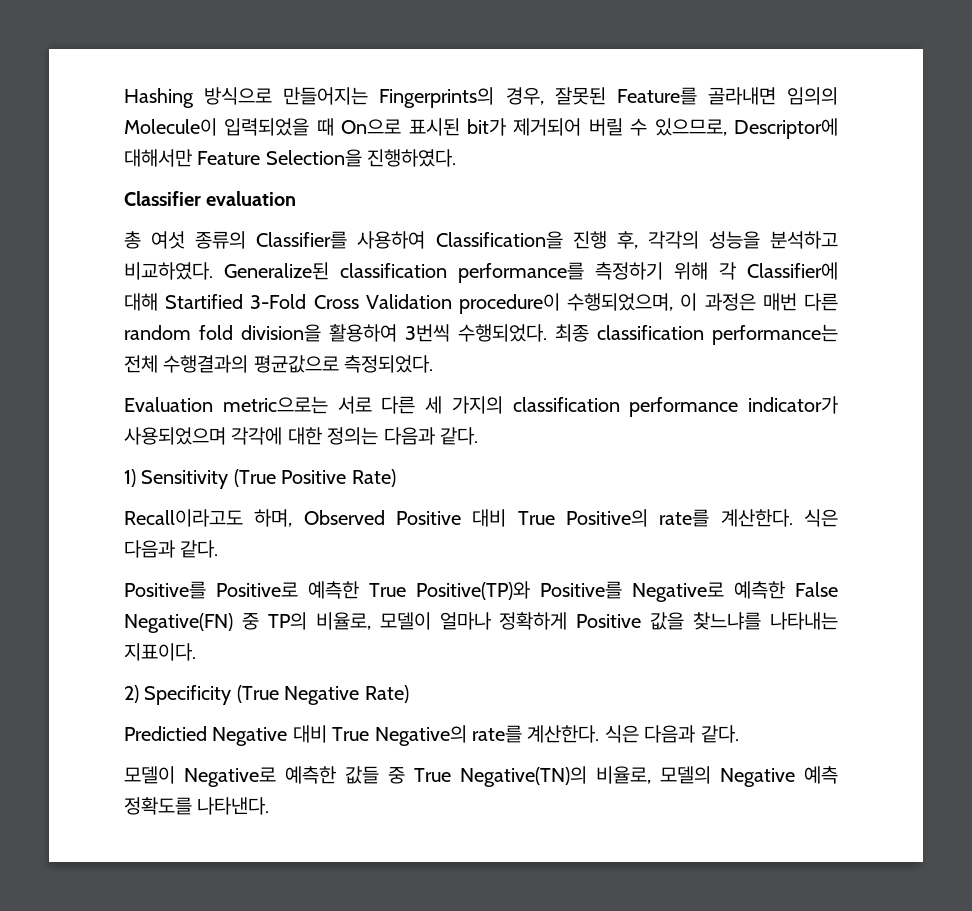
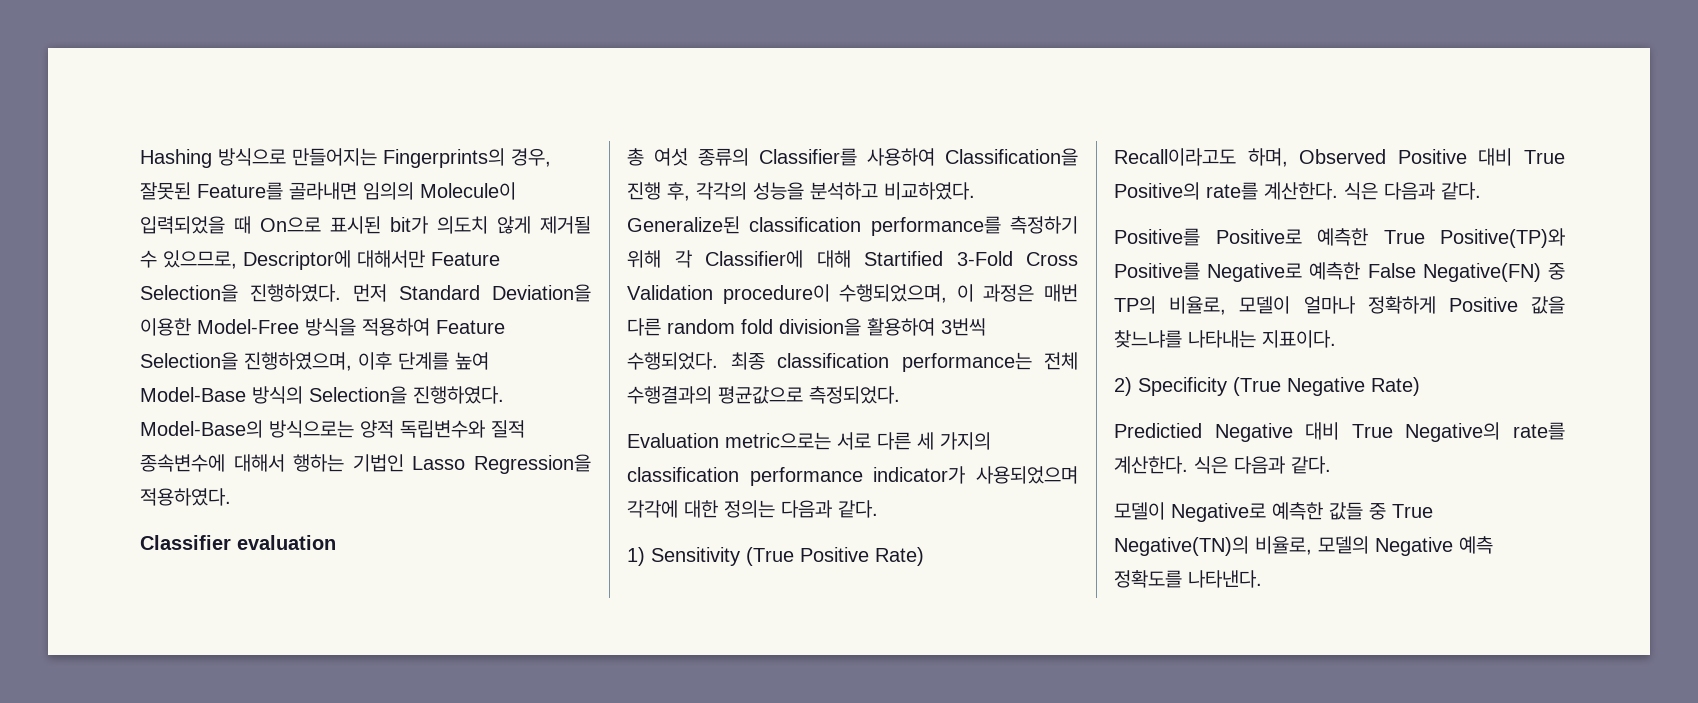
[513,118,623,136] 제거되어 버릴 -> [437,216,591,234] 의도치 않게 제거될
(457, 158) none -> [353,284,591,302] [140,318,505,336] [140,352,489,371] [140,386,504,404] [140,420,525,438] [140,454,591,474] [140,488,231,506] 먼저 Standard Deviation을 이용한 Model-Free 방식을 적용하여 Feature Selection을 진행하였으며, 이후 단계를 높여 Model-Base 방식의 Selection을 진행하였다. Model-Base의 방식으로는 양적 독립변수와 질적 종속변수에 대해서 행하는 기법인 Lasso Regression을 적용하였다.

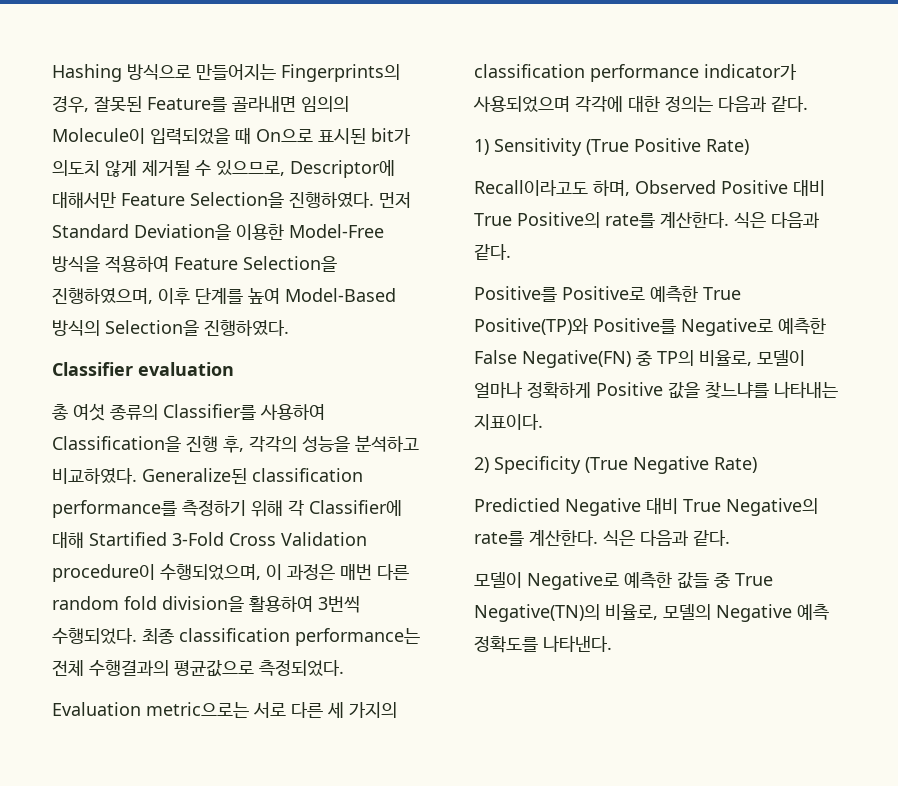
[140,387,246,402] Model-Base -> [285,288,396,302] Model-Based
[140,420,525,438] [140,454,591,474] [140,488,231,506] Model-Base의 방식으로는 양적 독립변수와 질적 종속변수에 대해서 행하는 기법인 Lasso Regression을 적용하였다. -> (289, 328) none

